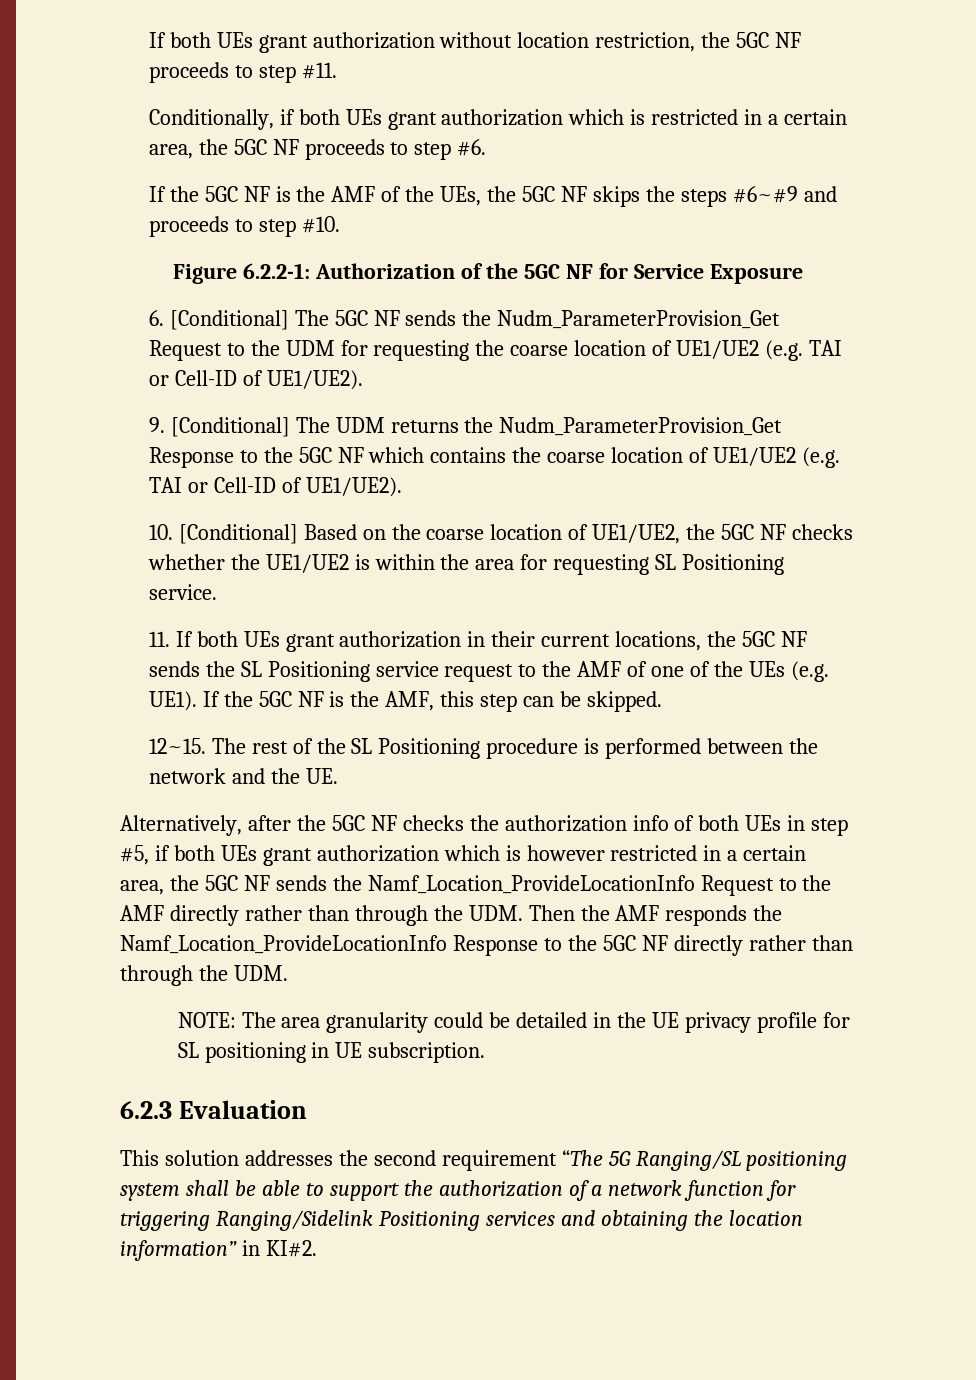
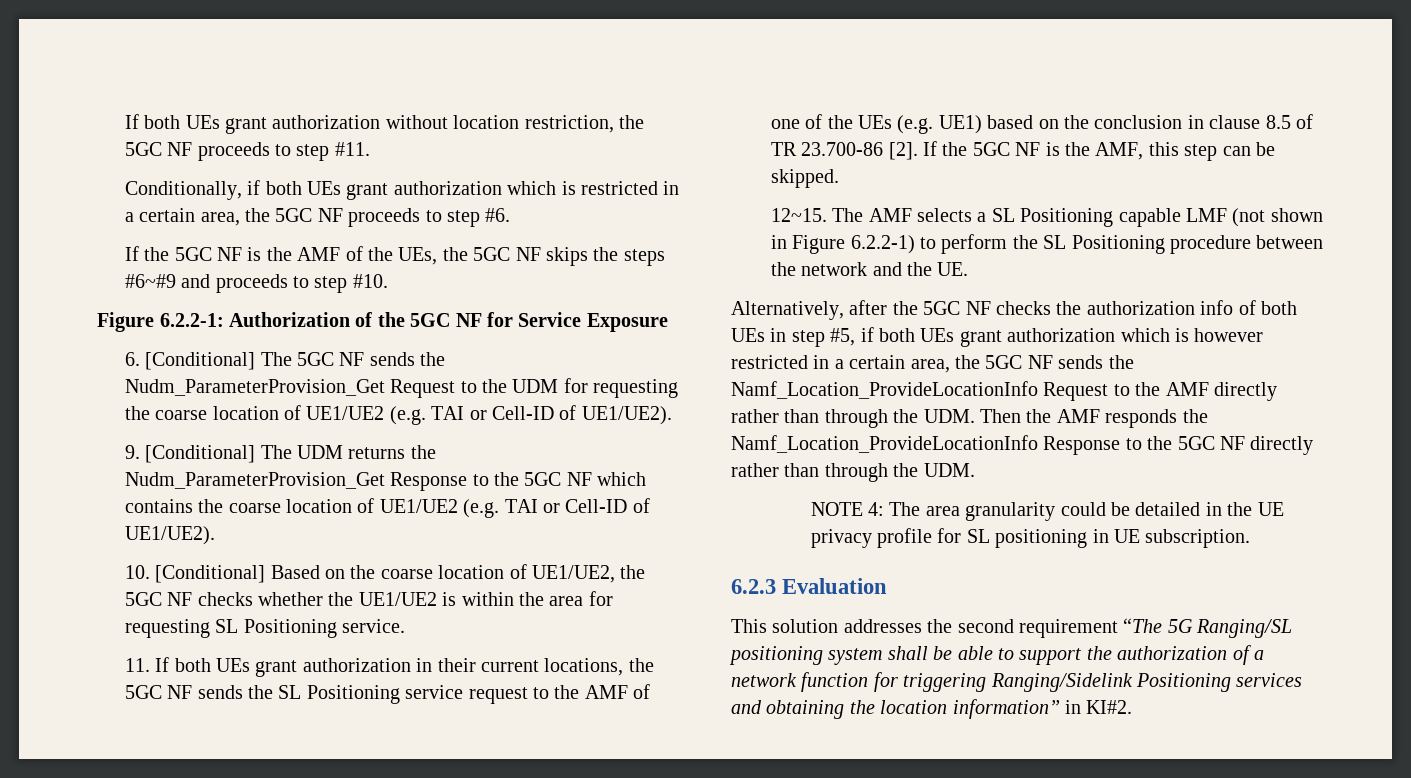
[148,691,197,711] UE1). -> [938,114,1313,134] [770,142,918,160] UE1) based on the conclusion in clause 8.5 of TR 23.700-86 [2].
[251,738,313,754] rest of -> [868,208,1323,227] [770,234,1008,254] AMF selects a SL Positioning capable LMF (not shown in Figure 6.2.2-1) to perform
[584,738,702,759] is performed -> (1251, 244) none
[177,1012,236,1028] NOTE: -> [810,502,884,516] NOTE 4:

